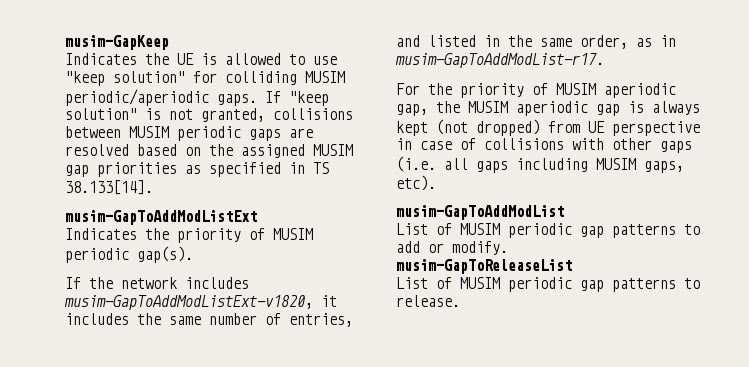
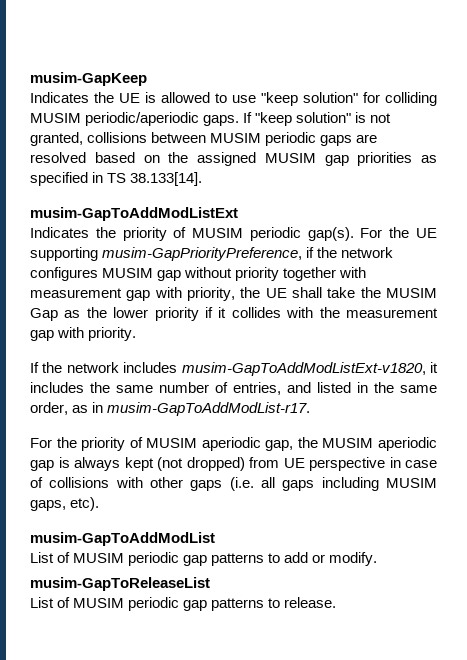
(193, 254) none -> [360,227,437,238] [30,247,394,261] [30,267,367,281] [30,287,437,301] [30,307,438,321] [30,327,137,341] For the UE supporting musim-GapPriorityPreference, if the network configures MUSIM gap without priority together with measurement gap with priority, the UE shall take the MUSIM Gap as the lower priority if it collides with the measurement gap with priority.

